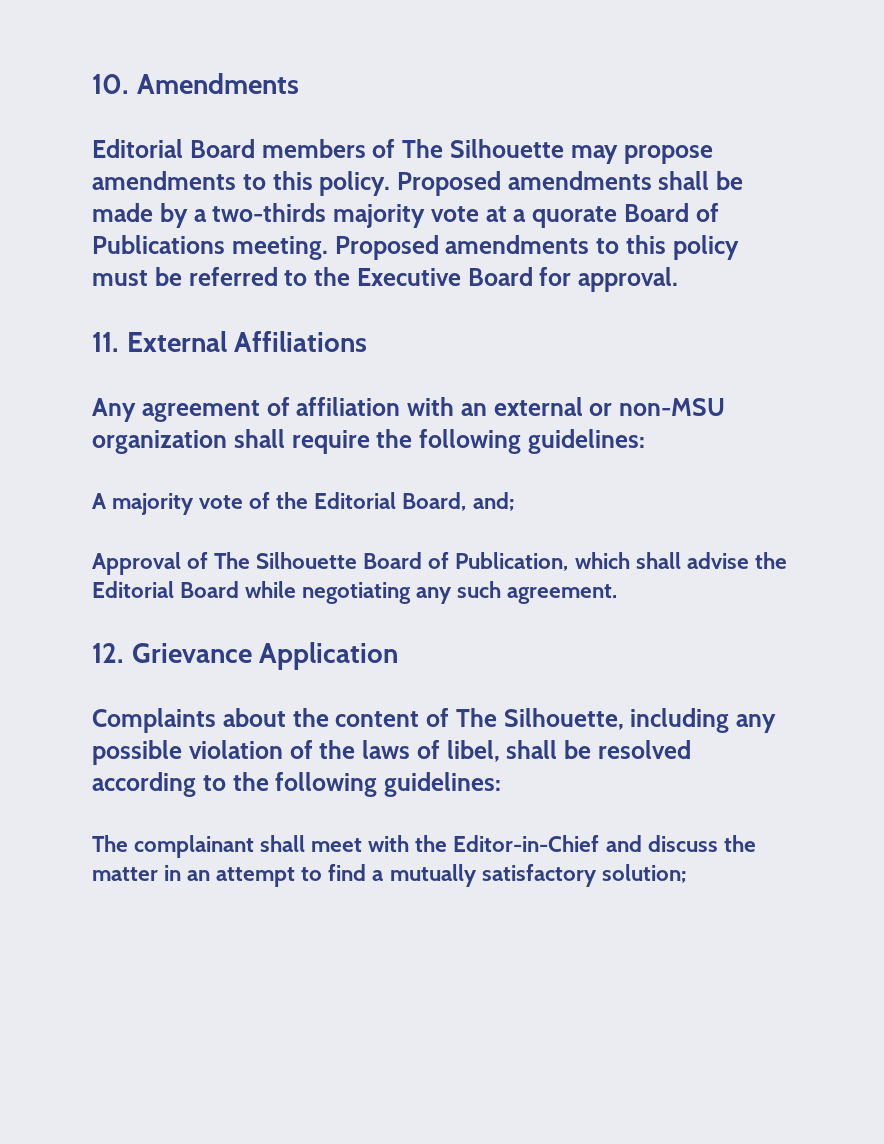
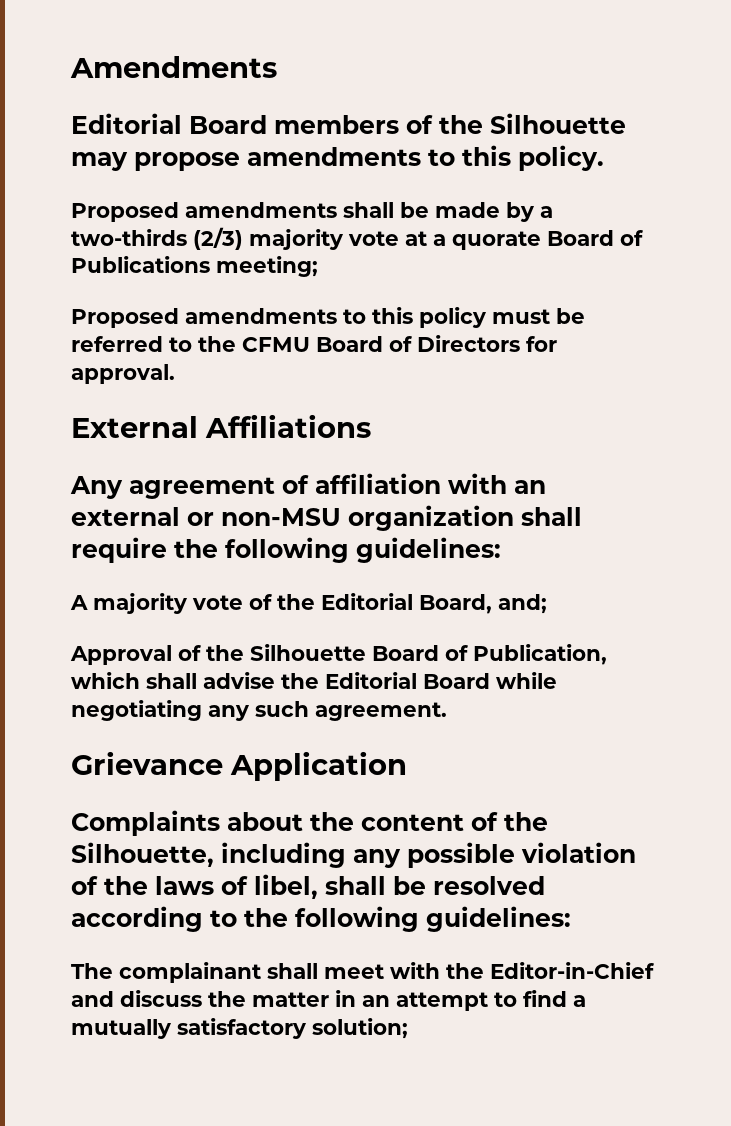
[92,74,129,94] 10. -> (70, 67) none
[402,139,443,158] The -> [439,115,483,134] the
(391, 183) none -> (604, 158) //
(327, 212) none -> [193,227,243,250] (2/3)
[231,236,328,260] meeting. -> [216,256,318,277] meeting; //
[356,267,533,286] Executive Board -> [242,335,520,352] CFMU Board of Directors
[92,332,119,352] 11. -> (175, 374) none
[214,552,251,569] The -> [206,645,244,661] the
[92,643,124,663] 12. -> (447, 711) none
[455,708,497,727] The -> [504,812,548,831] the

